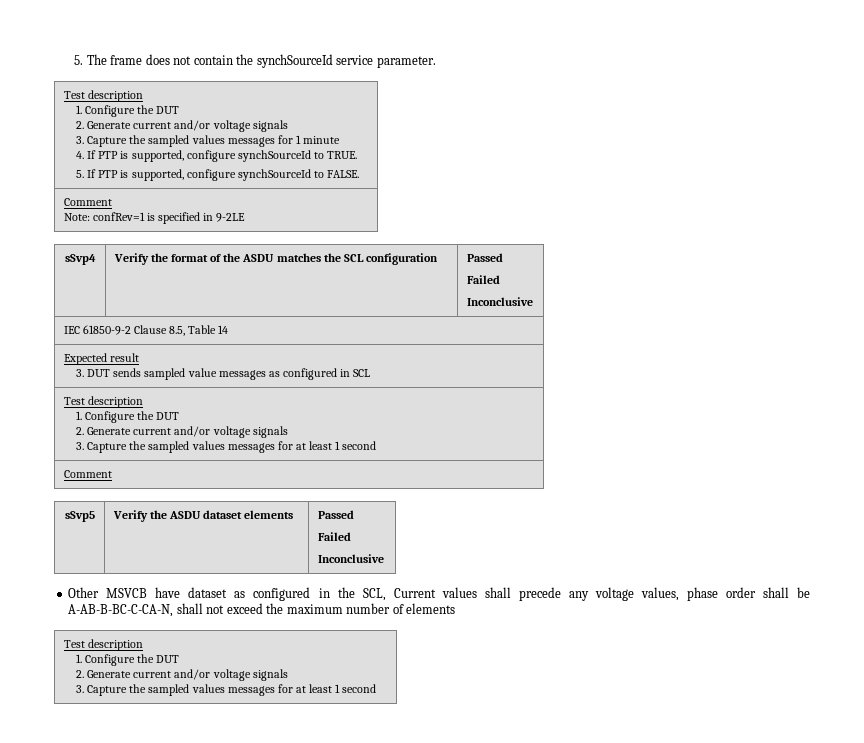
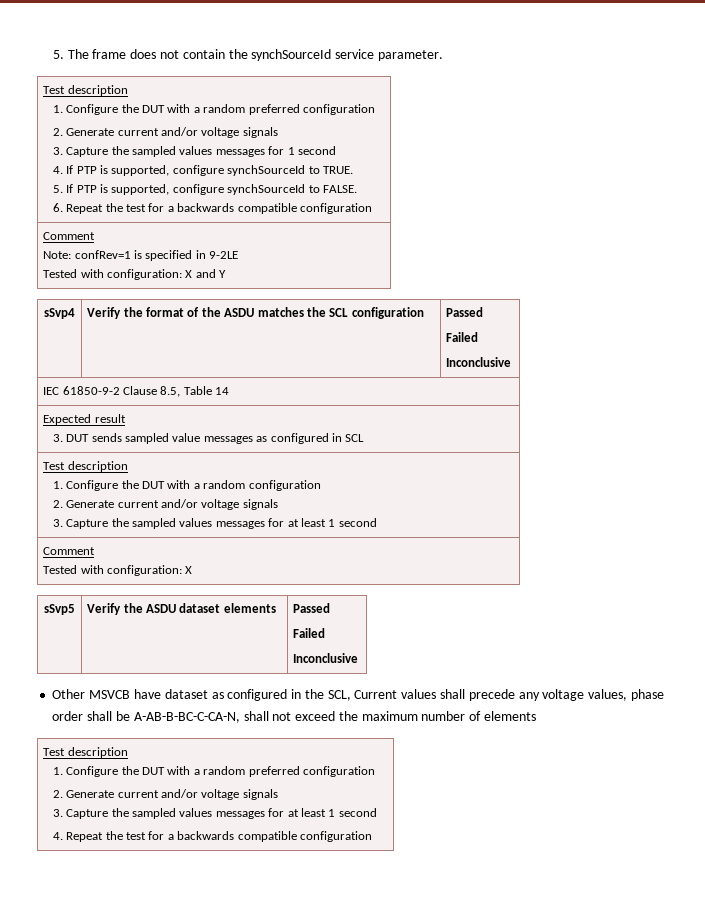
(180, 110) none -> [167,104,375,115] with a random preferred configuration
[302,136,340,144] minute -> [297,146,336,155] second
(359, 174) none -> [52,203,372,214] // 6. Repeat the test for a backwards compatible configuration
(246, 217) none -> [43,269,227,280] // Tested with configuration: X and Y
(180, 416) none -> [167,480,321,491] with a random configuration
(112, 474) none -> [43,565,193,576] // Tested with configuration: X
(180, 659) none -> [167,766,375,777] with a random preferred configuration
(377, 688) none -> [52,831,372,842] // 4. Repeat the test for a backwards compatible configuration

